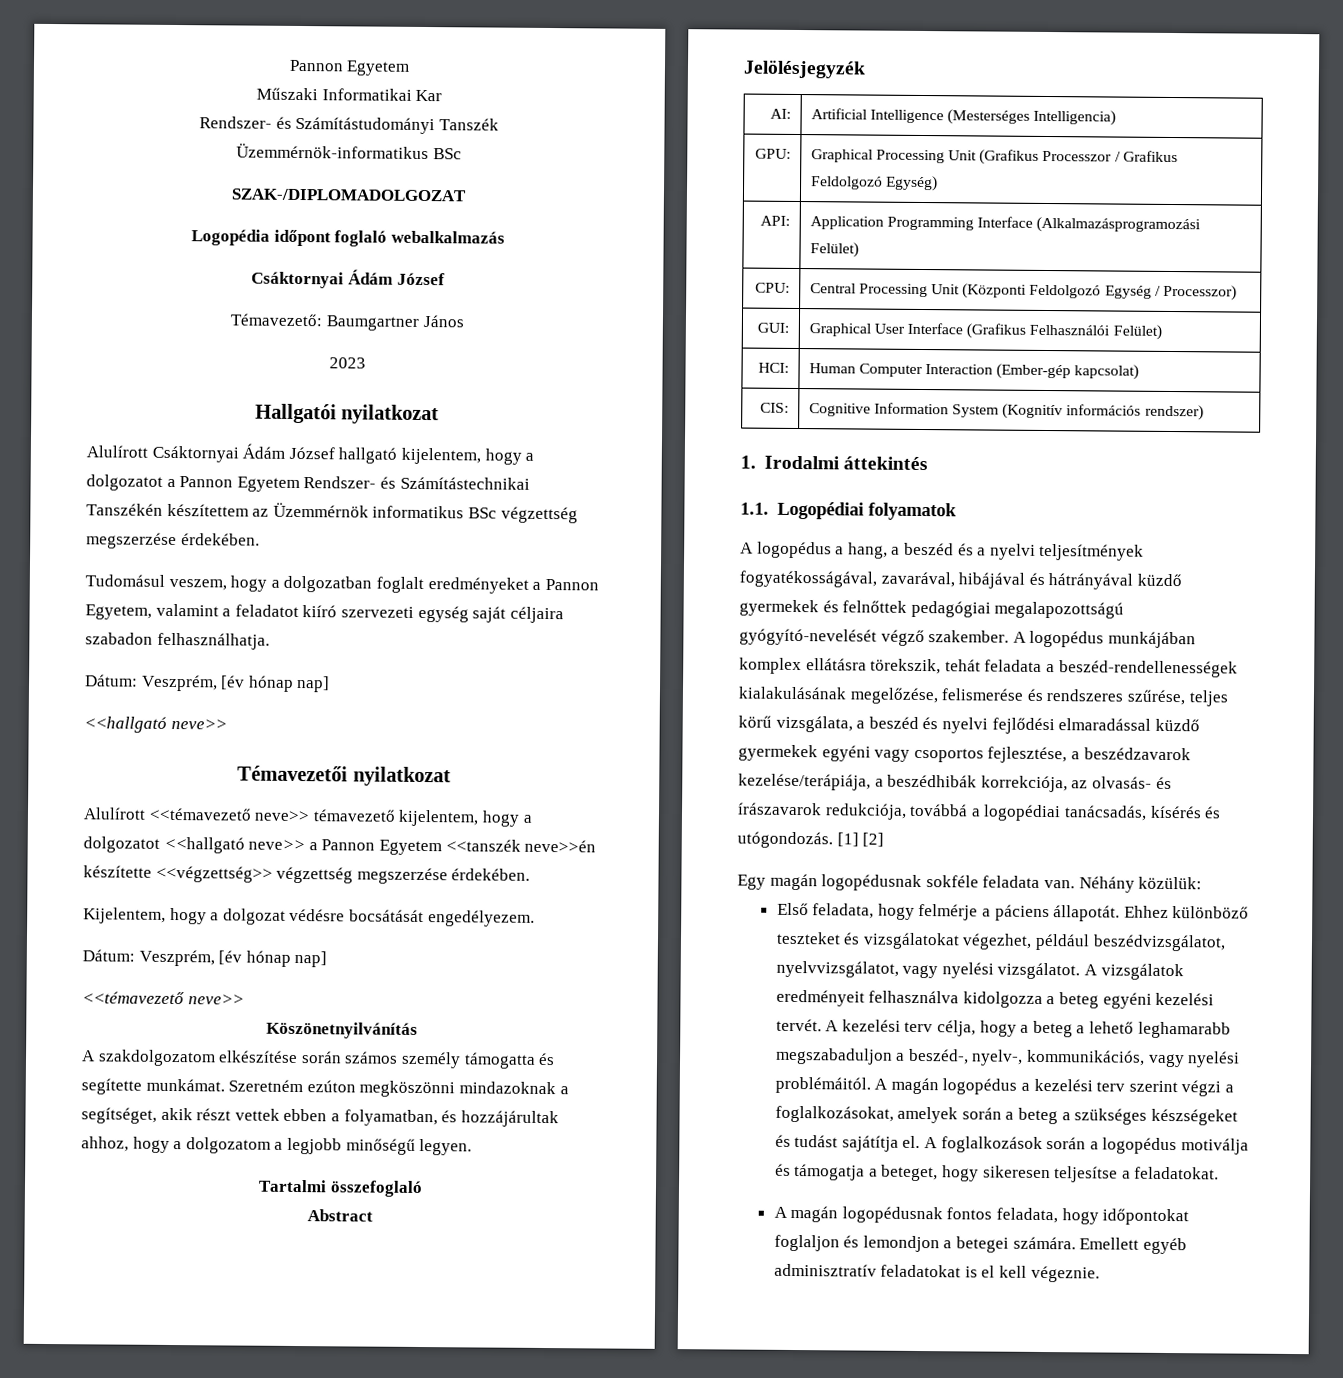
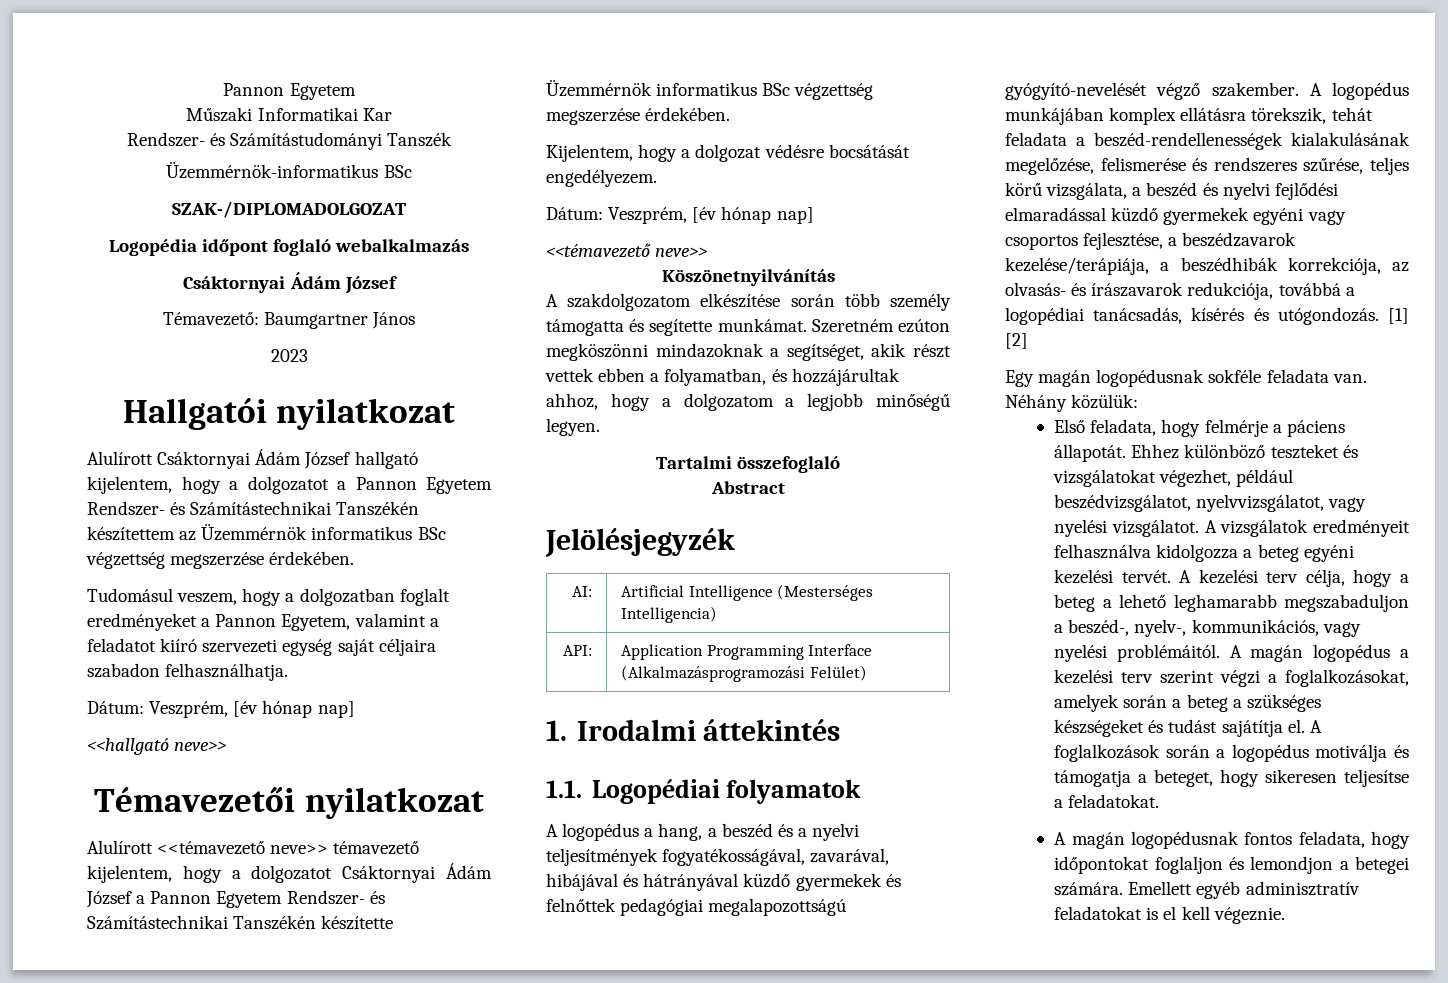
[163,836,597,856] [83,865,273,883] <<hallgató neve>> a Pannon Egyetem <<tanszék neve>>én készítette <<végzettség>> -> [342,863,493,883] [86,890,385,908] [87,915,394,930] [546,80,791,97] Csáktornyai Ádám József a Pannon Egyetem Rendszer- és Számítástechnikai Tanszékén készítette Üzemmérnök informatikus BSc
[344,1051,399,1064] számos -> [844,293,880,307] több
[755,148,792,159] [810,149,1178,165] [810,175,938,192] // GPU: | Graphical Processing Unit (Grafikus Processzor / Grafikus Feldolgozó Egység) -> (718, 614) none
[755,282,791,293] [809,283,1237,301] [757,322,790,333] [808,322,1162,340] [758,362,790,373] [808,363,1140,380] [760,402,790,413] [808,402,1204,421] // CPU: | Central Processing Unit (Központi Feldolgozó Egység / Processzor) // GUI: | Graphical User Interface (Grafikus Felhasználói Felület) // HCI: | Human Computer Interaction (Ember-gép kapcsolat) // CIS: | Cognitive Information System (Kognitív információs rendszer) -> (867, 673) none

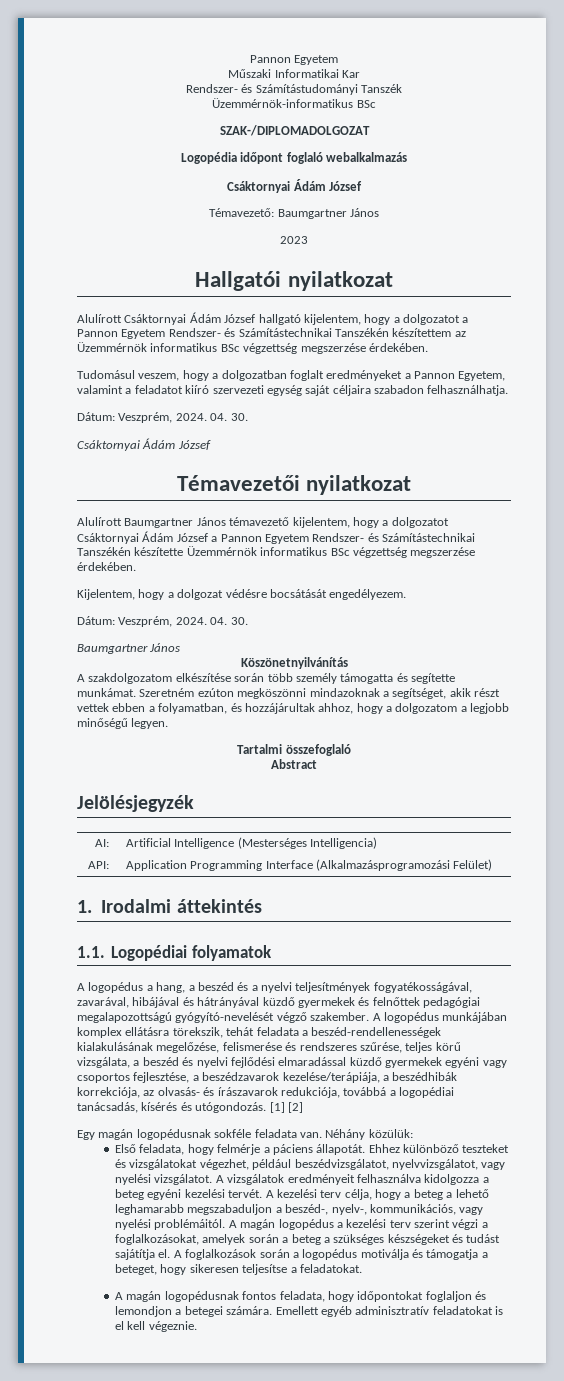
[233,700,355,718] [87,738,227,755] [év hónap nap] // <<hallgató neve>> -> [175,413,248,421] [77,438,211,451] 2024. 04. 30. // Csáktornyai Ádám József
[157,841,329,855] <<témavezető neve>> -> [124,517,226,528] Baumgartner János
[692,206,814,224] [546,243,708,258] [év hónap nap] // <<témavezető neve>> -> [175,617,248,625] [77,643,181,654] 2024. 04. 30. // Baumgartner János

